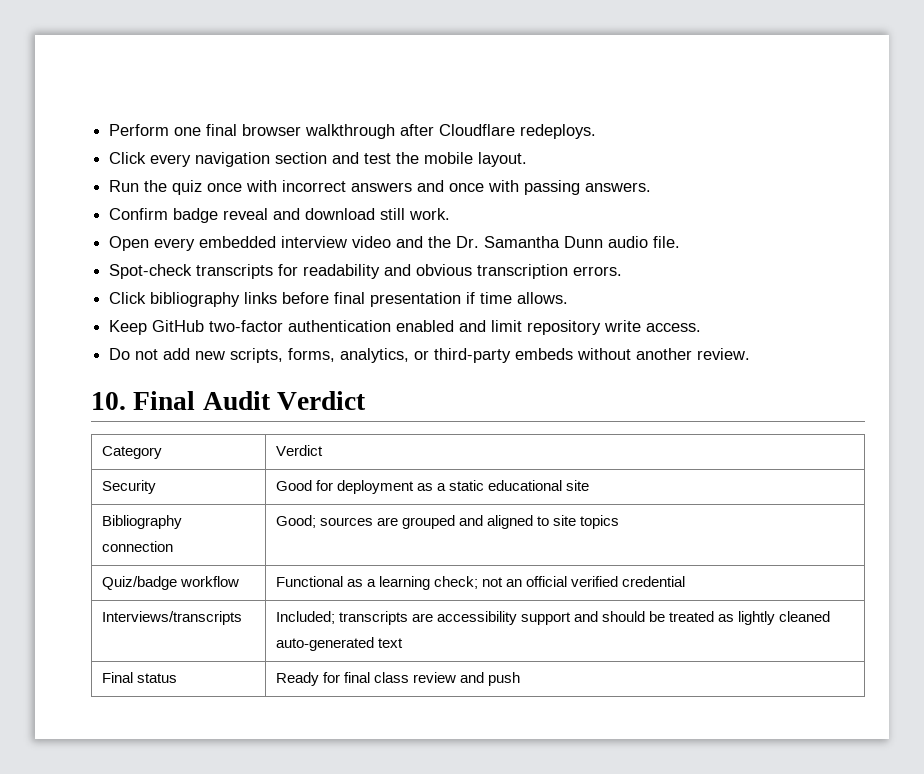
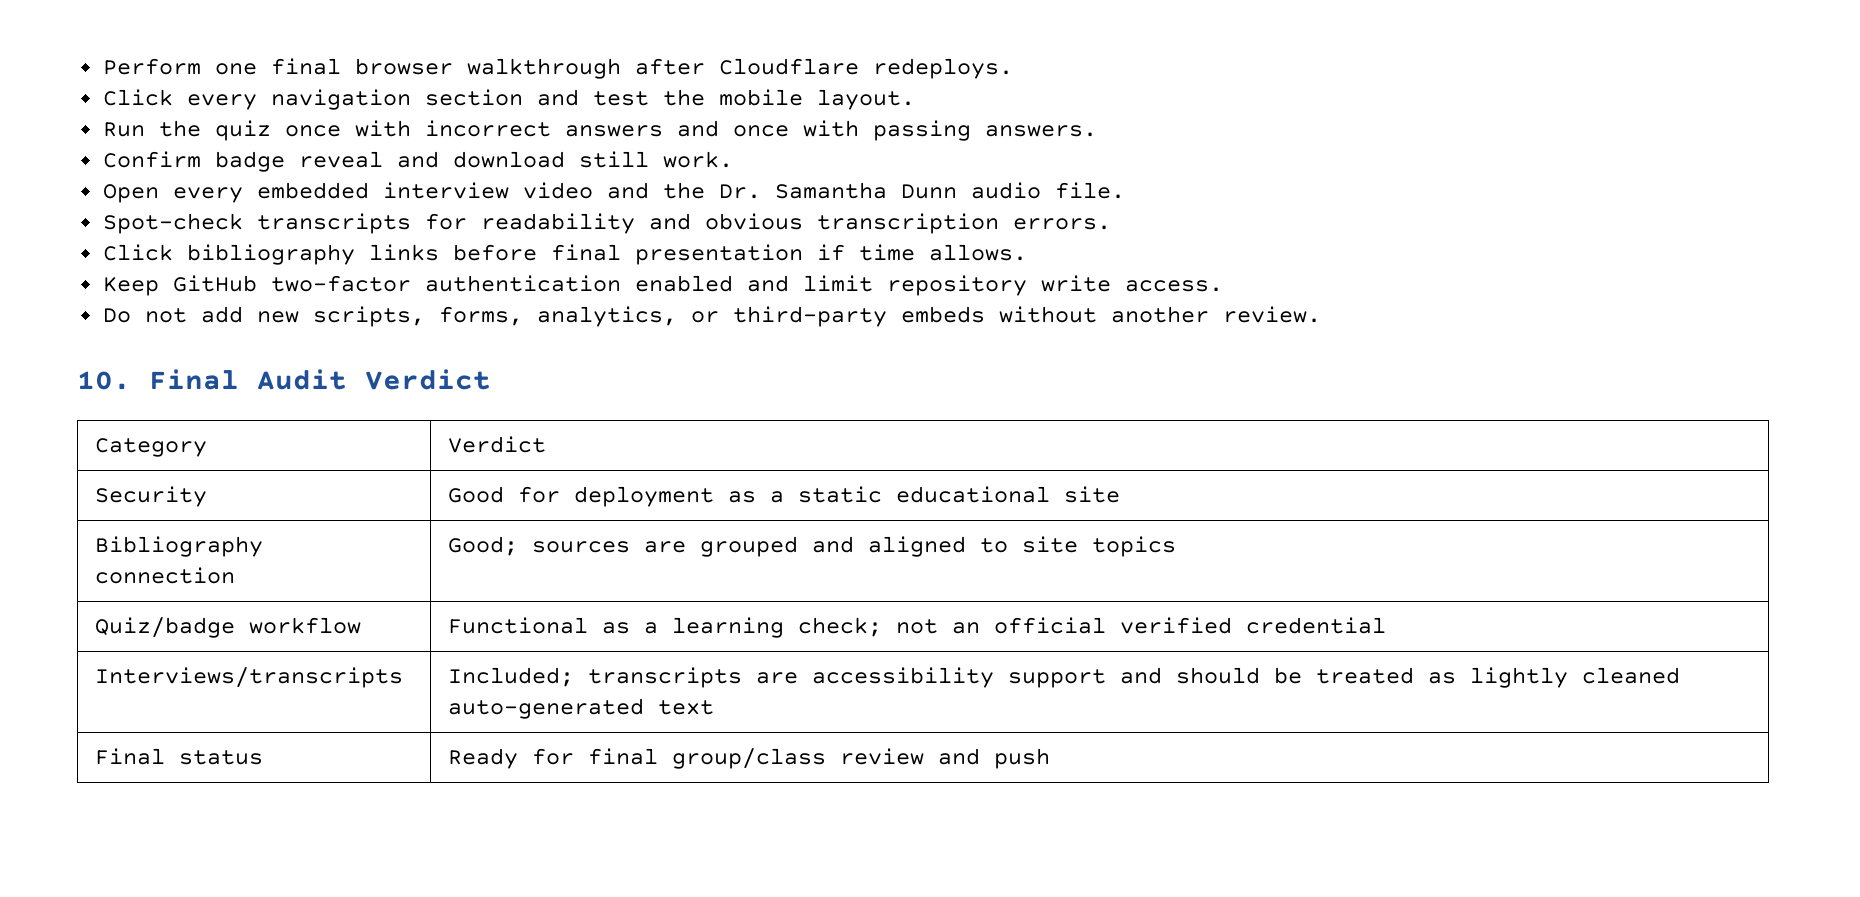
[373,672,409,683] class -> [672,748,827,769] group/class

